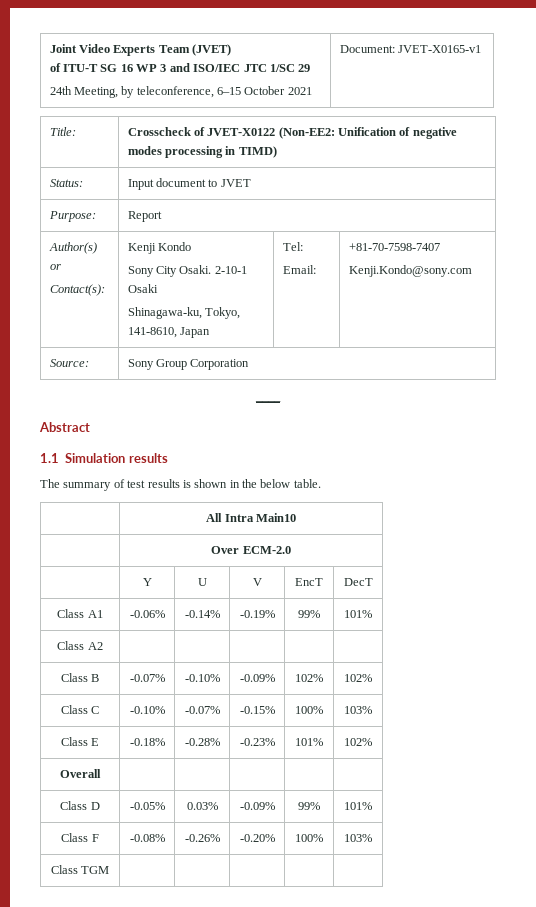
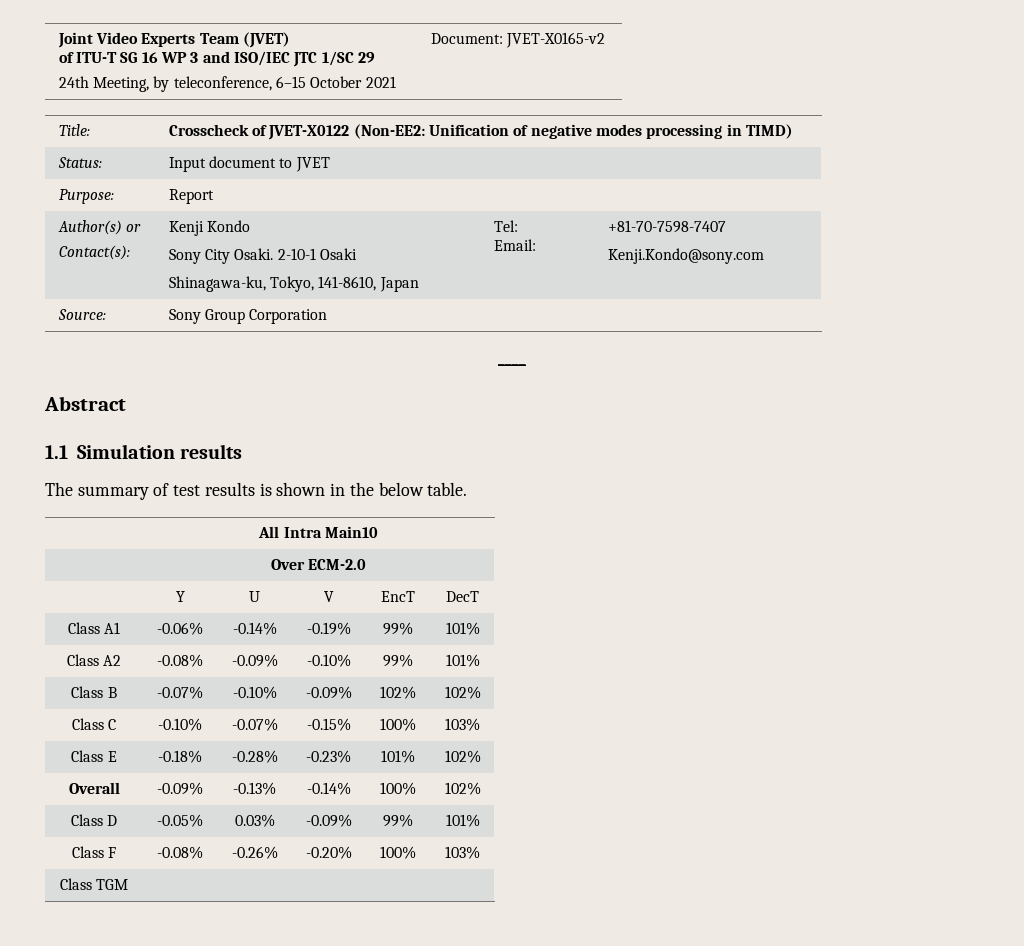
[397,45,481,53] JVET-X0165-v1 -> [505,32,605,48] JVET-X0165-v2
(103, 646) | | | | -> [157,654,203,667] [231,654,278,667] [306,654,351,667] [383,654,413,667] [445,654,480,667] -0.08% | -0.09% | -0.10% | 99% | 101%
(101, 773) | | | | -> [157,782,203,795] [233,782,276,795] [306,782,351,795] [380,782,416,795] [444,782,481,795] -0.09% | -0.13% | -0.14% | 100% | 102%

